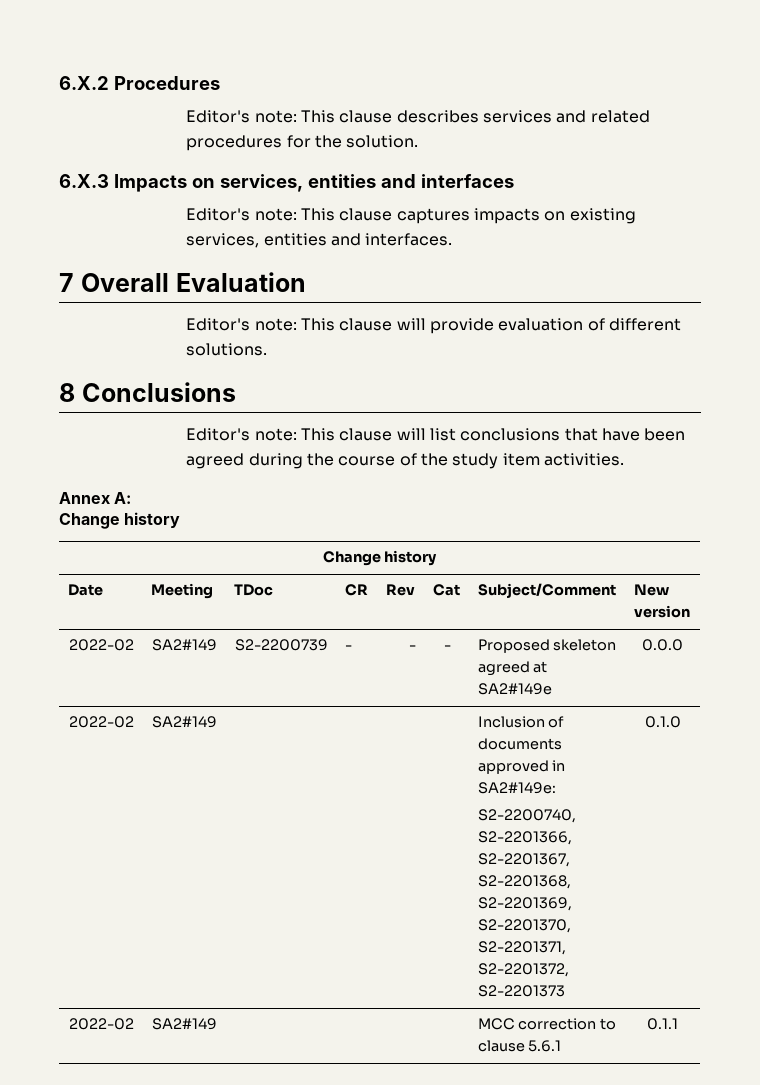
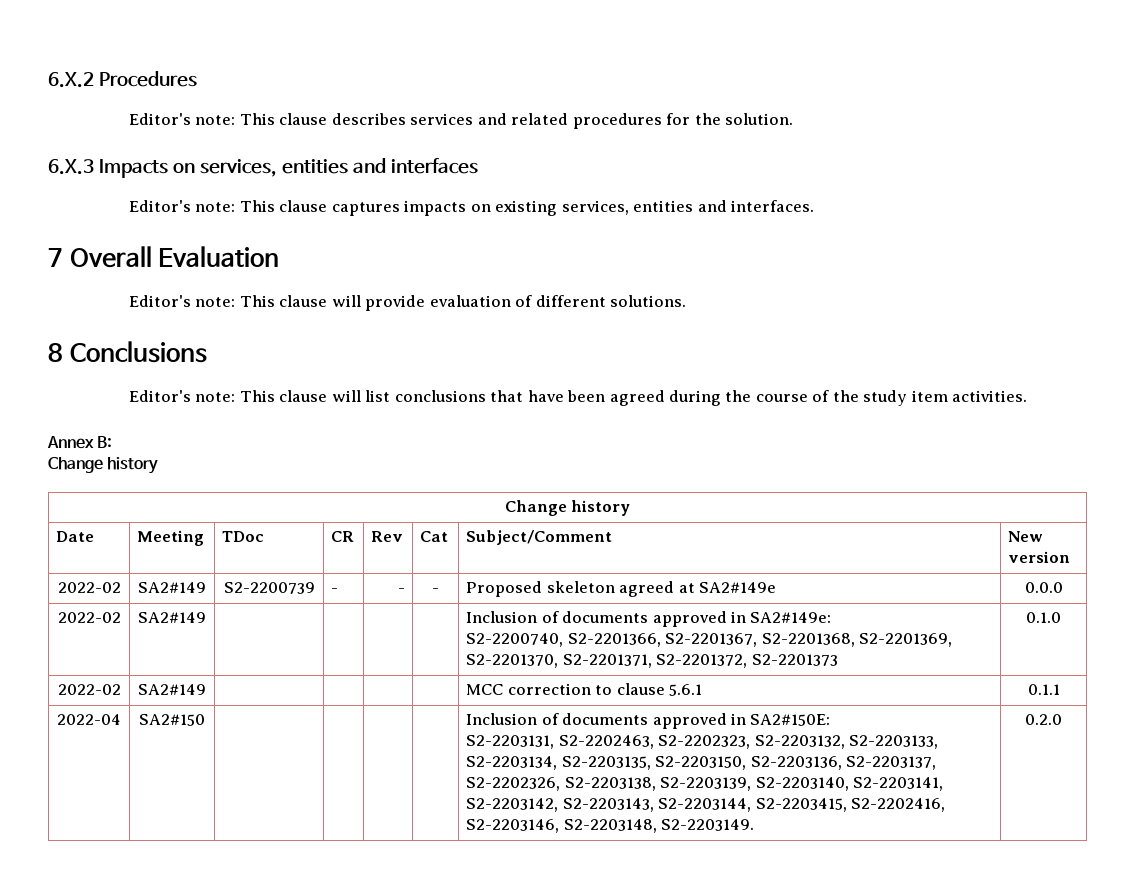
[114,492,132,504] A: -> [97,436,113,448] B:
(678, 1024) none -> [57,714,121,725] [139,714,205,726] [466,713,831,729] [466,735,938,749] [466,756,936,770] [466,777,943,791] [466,798,945,812] [466,819,755,833] [1025,714,1062,725] // 2022-04 | SA2#150 | | | | | Inclusion of documents approved in SA2#150E: // S2-2203131, S2-2202463, S2-2202323, S2-2203132, S2-2203133, S2-2203134, S2-2203135, S2-2203150, S2-2203136, S2-2203137, S2-2202326, S2-2203138, S2-2203139, S2-2203140, S2-2203141, S2-2203142, S2-2203143, S2-2203144, S2-2203415, S2-2202416, S2-2203146, S2-2203148, S2-2203149. | 0.2.0

